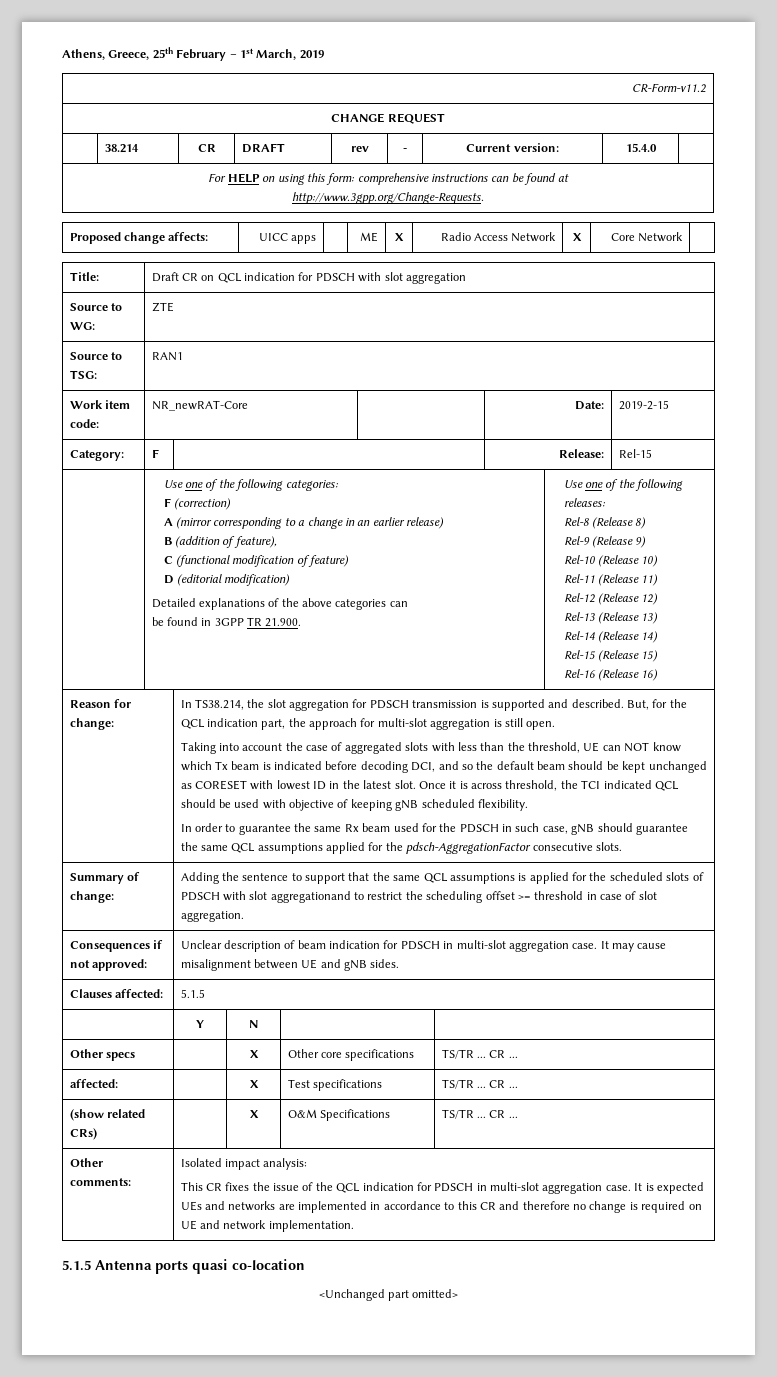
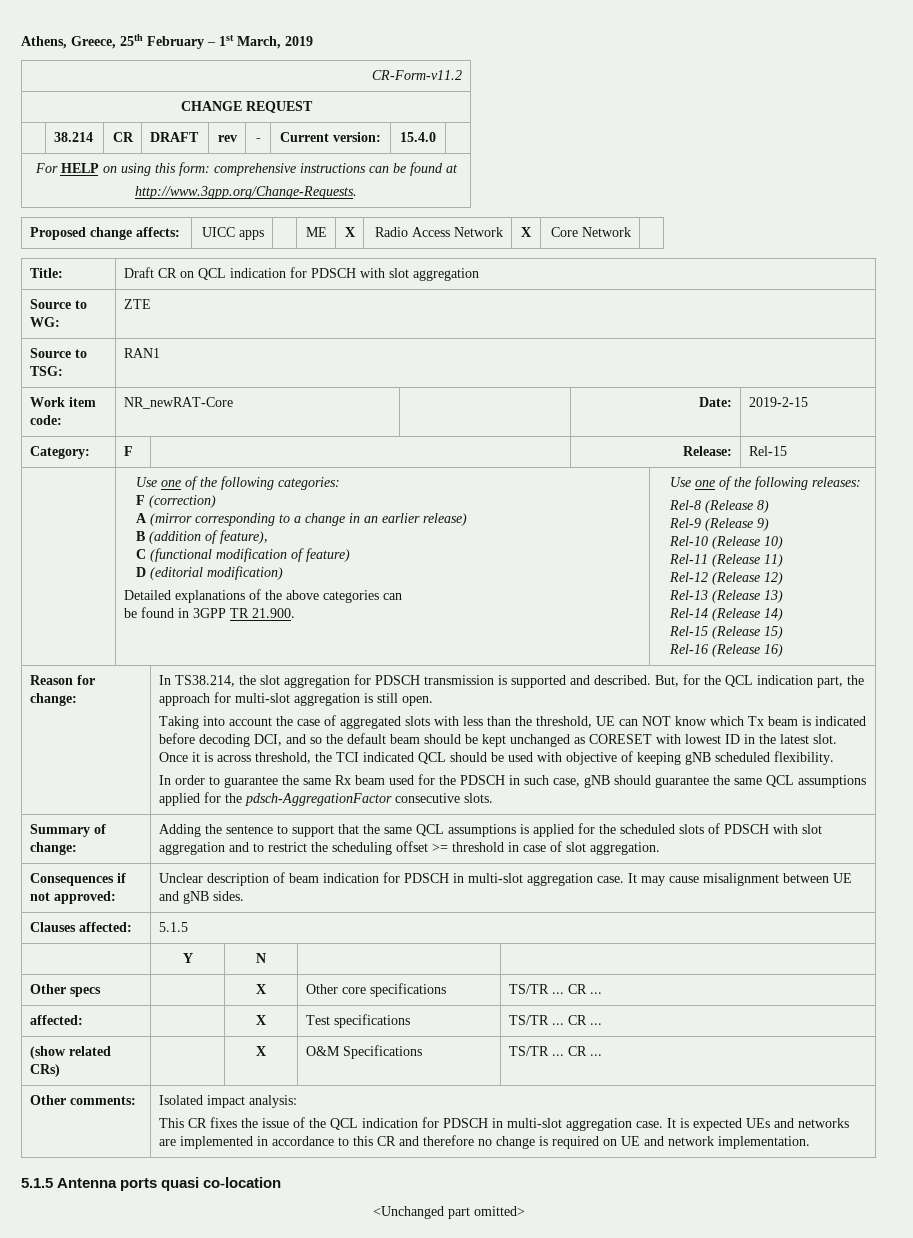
[270,891,351,903] aggregationand -> [158,842,249,855] aggregation and

